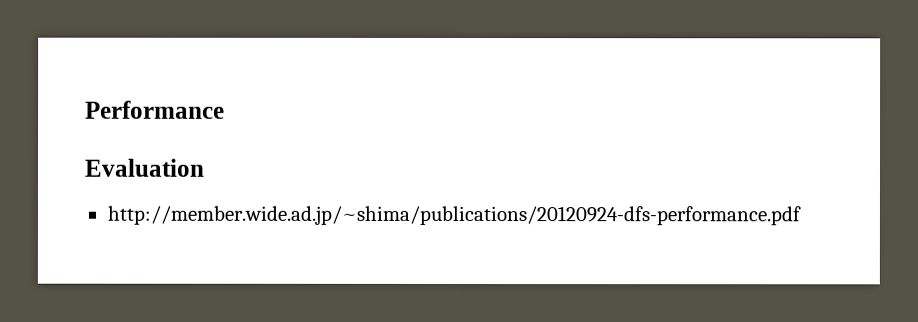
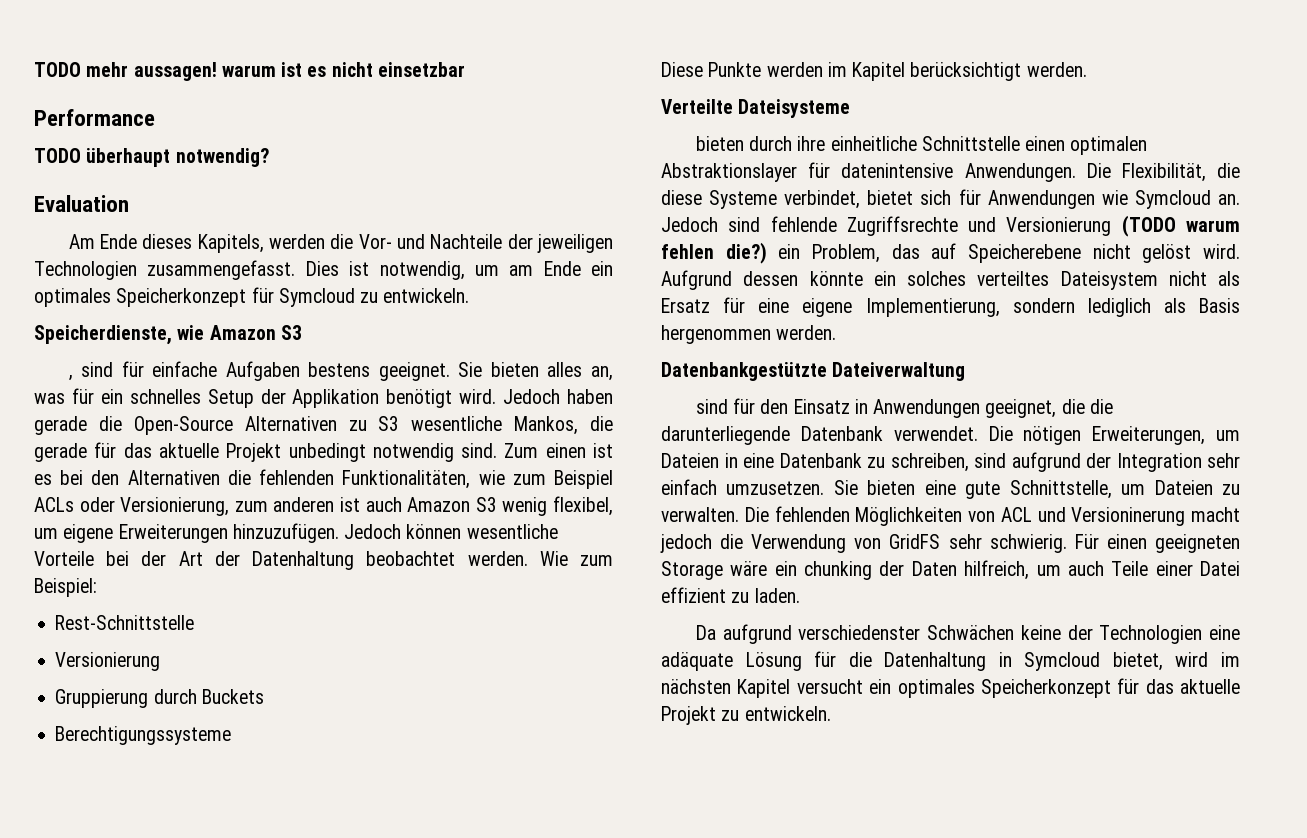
[85,100,225,119] [84,158,205,177] [106,205,801,226] Performance // Evaluation // http://member.wide.ad.jp/~shima/publications/20120924-dfs-performance.pdf -> [34,62,465,81] [34,109,155,126] [34,148,269,167] [34,195,129,212] [68,234,614,253] [34,260,613,280] [34,287,470,307] [34,325,302,345] [68,361,614,381] [34,388,613,408] [34,416,613,435] [34,442,613,462] [34,469,613,489] [34,496,614,516] [34,523,558,543] [34,551,613,570] [34,578,97,597] [55,615,195,630] [55,652,161,671] [55,689,264,708] [55,726,232,745] [661,62,1087,81] [661,99,851,118] [695,136,1148,155] [661,162,1240,182] [661,189,1240,209] [661,215,1240,237] [661,242,1240,264] [661,270,1240,290] [661,297,1240,317] [661,325,837,344] [661,362,966,381] [695,398,1113,418] [661,426,1240,445] [661,452,1240,472] [661,479,1240,499] [661,506,1240,526] [660,534,1240,553] [661,560,1240,580] [661,587,800,603] [695,624,1240,644] [661,651,1240,671] [661,678,1240,698] [661,706,831,725] TODO mehr aussagen! warum ist es nicht einsetzbar // Performance // TODO überhaupt notwendig? // Evaluation // Am Ende dieses Kapitels, werden die Vor- und Nachteile der jeweiligen Technologien zusammengefasst. Dies ist notwendig, um am Ende ein optimales Speicherkonzept für Symcloud zu entwickeln. // Speicherdienste, wie Amazon S3 // , sind für einfache Aufgaben bestens geeignet. Sie bieten alles an, was für ein schnelles Setup der Applikation benötigt wird. Jedoch haben gerade die Open-Source Alternativen zu S3 wesentliche Mankos, die gerade für das aktuelle Projekt unbedingt notwendig sind. Zum einen ist es bei den Alternativen die fehlenden Funktionalitäten, wie zum Beispiel ACLs oder Versionierung, zum anderen ist auch Amazon S3 wenig flexibel, um eigene Erweiterungen hinzuzufügen. Jedoch können wesentliche Vorteile bei der Art der Datenhaltung beobachtet werden. Wie zum Beispiel: // Rest-Schnittstelle // Versionierung // Gruppierung durch Buckets // Berechtigungssysteme // Diese Punkte werden im Kapitel berücksichtigt werden. // Verteilte Dateisysteme // bieten durch ihre einheitliche Schnittstelle einen optimalen Abstraktionslayer für datenintensive Anwendungen. Die Flexibilität, die diese Systeme verbindet, bietet sich für Anwendungen wie Symcloud an. Jedoch sind fehlende Zugriffsrechte und Versionierung (TODO warum fehlen die?) ein Problem, das auf Speicherebene nicht gelöst wird. Aufgrund dessen könnte ein solches verteiltes Dateisystem nicht als Ersatz für eine eigene Implementierung, sondern lediglich als Basis hergenommen werden. // Datenbankgestützte Dateiverwaltung // sind für den Einsatz in Anwendungen geeignet, die die darunterliegende Datenbank verwendet. Die nötigen Erweiterungen, um Dateien in eine Datenbank zu schreiben, sind aufgrund der Integration sehr einfach umzusetzen. Sie bieten eine gute Schnittstelle, um Dateien zu verwalten. Die fehlenden Möglichkeiten von ACL und Versioninerung macht jedoch die Verwendung von GridFS sehr schwierig. Für einen geeigneten Storage wäre ein chunking der Daten hilfreich, um auch Teile einer Datei effizient zu laden. // Da aufgrund verschiedenster Schwächen keine der Technologien eine adäquate Lösung für die Datenhaltung in Symcloud bietet, wird im nächsten Kapitel versucht ein optimales Speicherkonzept für das aktuelle Projekt zu entwickeln.

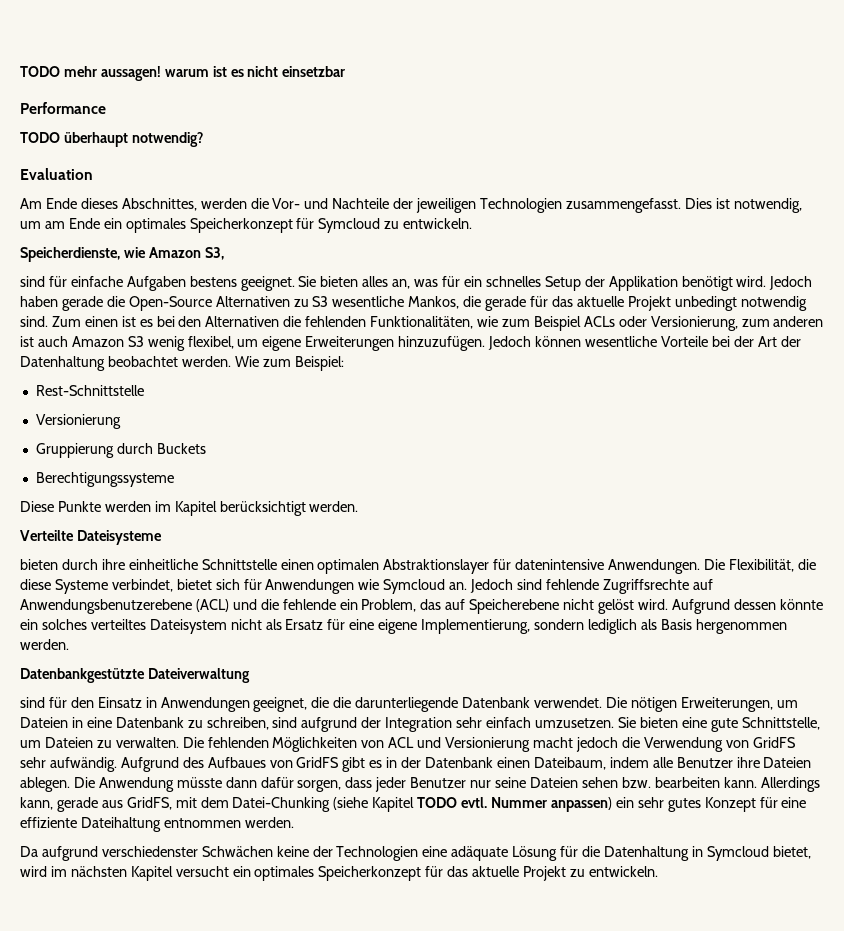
[197,234,264,253] Kapitels, -> [121,198,197,211] Abschnittes,
[280,325,302,340] [68,375,73,381] S3 // , -> [204,247,224,260] S3, //
[968,215,1240,237] [661,242,767,264] und Versionierung (TODO warum fehlen die?) -> [692,579,713,590] [20,599,336,614] auf Anwendungsbenutzerebene (ACL) und die fehlende
[1071,507,1186,526] Versioninerung -> [445,737,531,752] Versionierung
[989,534,1240,553] [661,560,1240,580] [661,587,800,603] schwierig. Für einen geeigneten Storage wäre ein chunking der Daten hilfreich, um auch Teile einer Datei effizient zu laden. -> [49,757,812,772] [20,777,820,792] [20,797,807,812] [20,817,294,832] aufwändig. Aufgrund des Aufbaues von GridFS gibt es in der Datenbank einen Dateibaum, indem alle Benutzer ihre Dateien ablegen. Die Anwendung müsste dann dafür sorgen, dass jeder Benutzer nur seine Dateien sehen bzw. bearbeiten kann. Allerdings kann, gerade aus GridFS, mit dem Datei-Chunking (siehe Kapitel TODO evtl. Nummer anpassen) ein sehr gutes Konzept für eine effiziente Dateihaltung entnommen werden.

